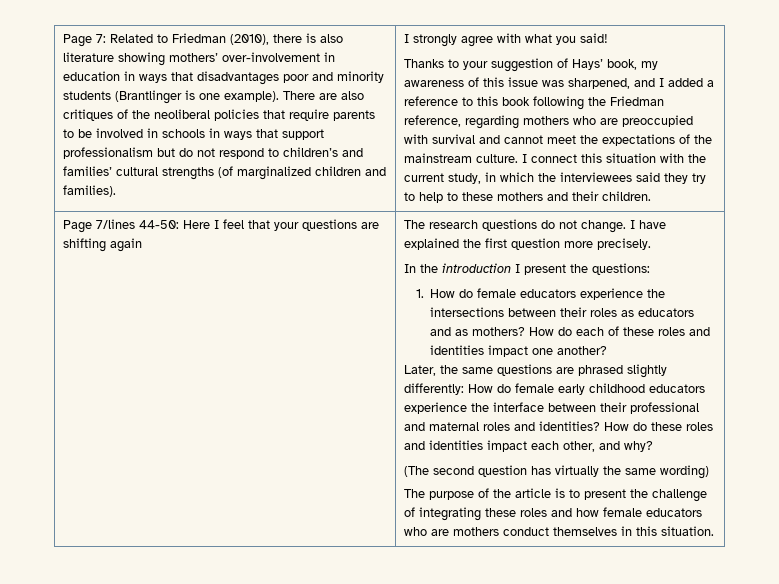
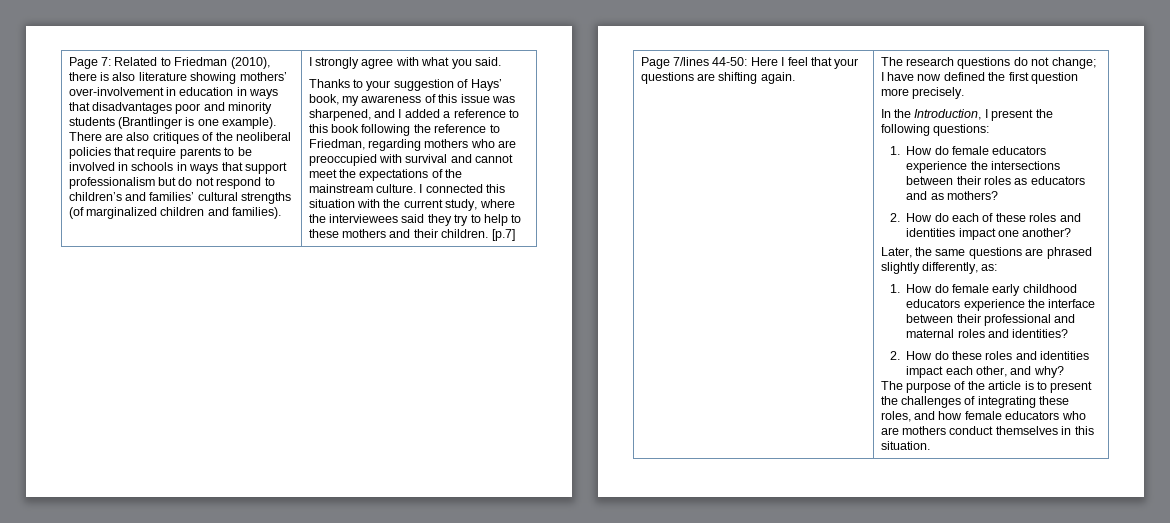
[579,33,608,43] said! -> [474,57,501,66] said.
[609,96,664,106] [403,115,461,127] Friedman reference, -> [434,124,500,133] [308,139,365,150] reference to Friedman,
[530,154,577,163] connect -> [425,184,483,193] connected
[484,172,534,182] in which -> [479,199,515,208] where
(651, 196) none -> [491,229,515,241] [p.7]
[109,238,142,252] again -> [760,72,795,84] again.
[580,220,626,233] change. -> [1051,57,1096,69] change;
[403,238,459,250] explained -> [917,72,985,81] now defined
[441,263,511,273] introduction -> [914,109,982,120] Introduction,
(588, 268) none -> [880,124,930,136] following
(525, 331) none -> [890,213,901,222] // 2.
[403,383,464,395] differently: -> [922,262,998,274] [890,284,901,293] differently, as: // 1.
(600, 426) none -> [890,351,901,360] // 2.
[403,465,709,479] // (The second question has virtually the same wording) -> (1064, 372) none
[651,489,707,502] challenge -> [901,396,962,408] challenges
[519,508,547,517] roles -> [880,411,911,422] roles,

